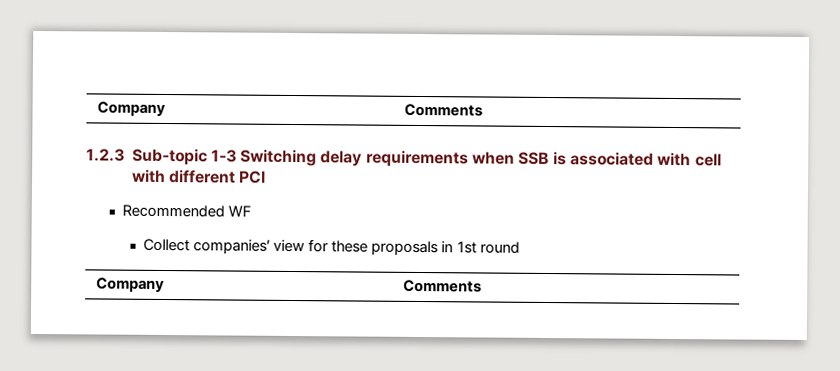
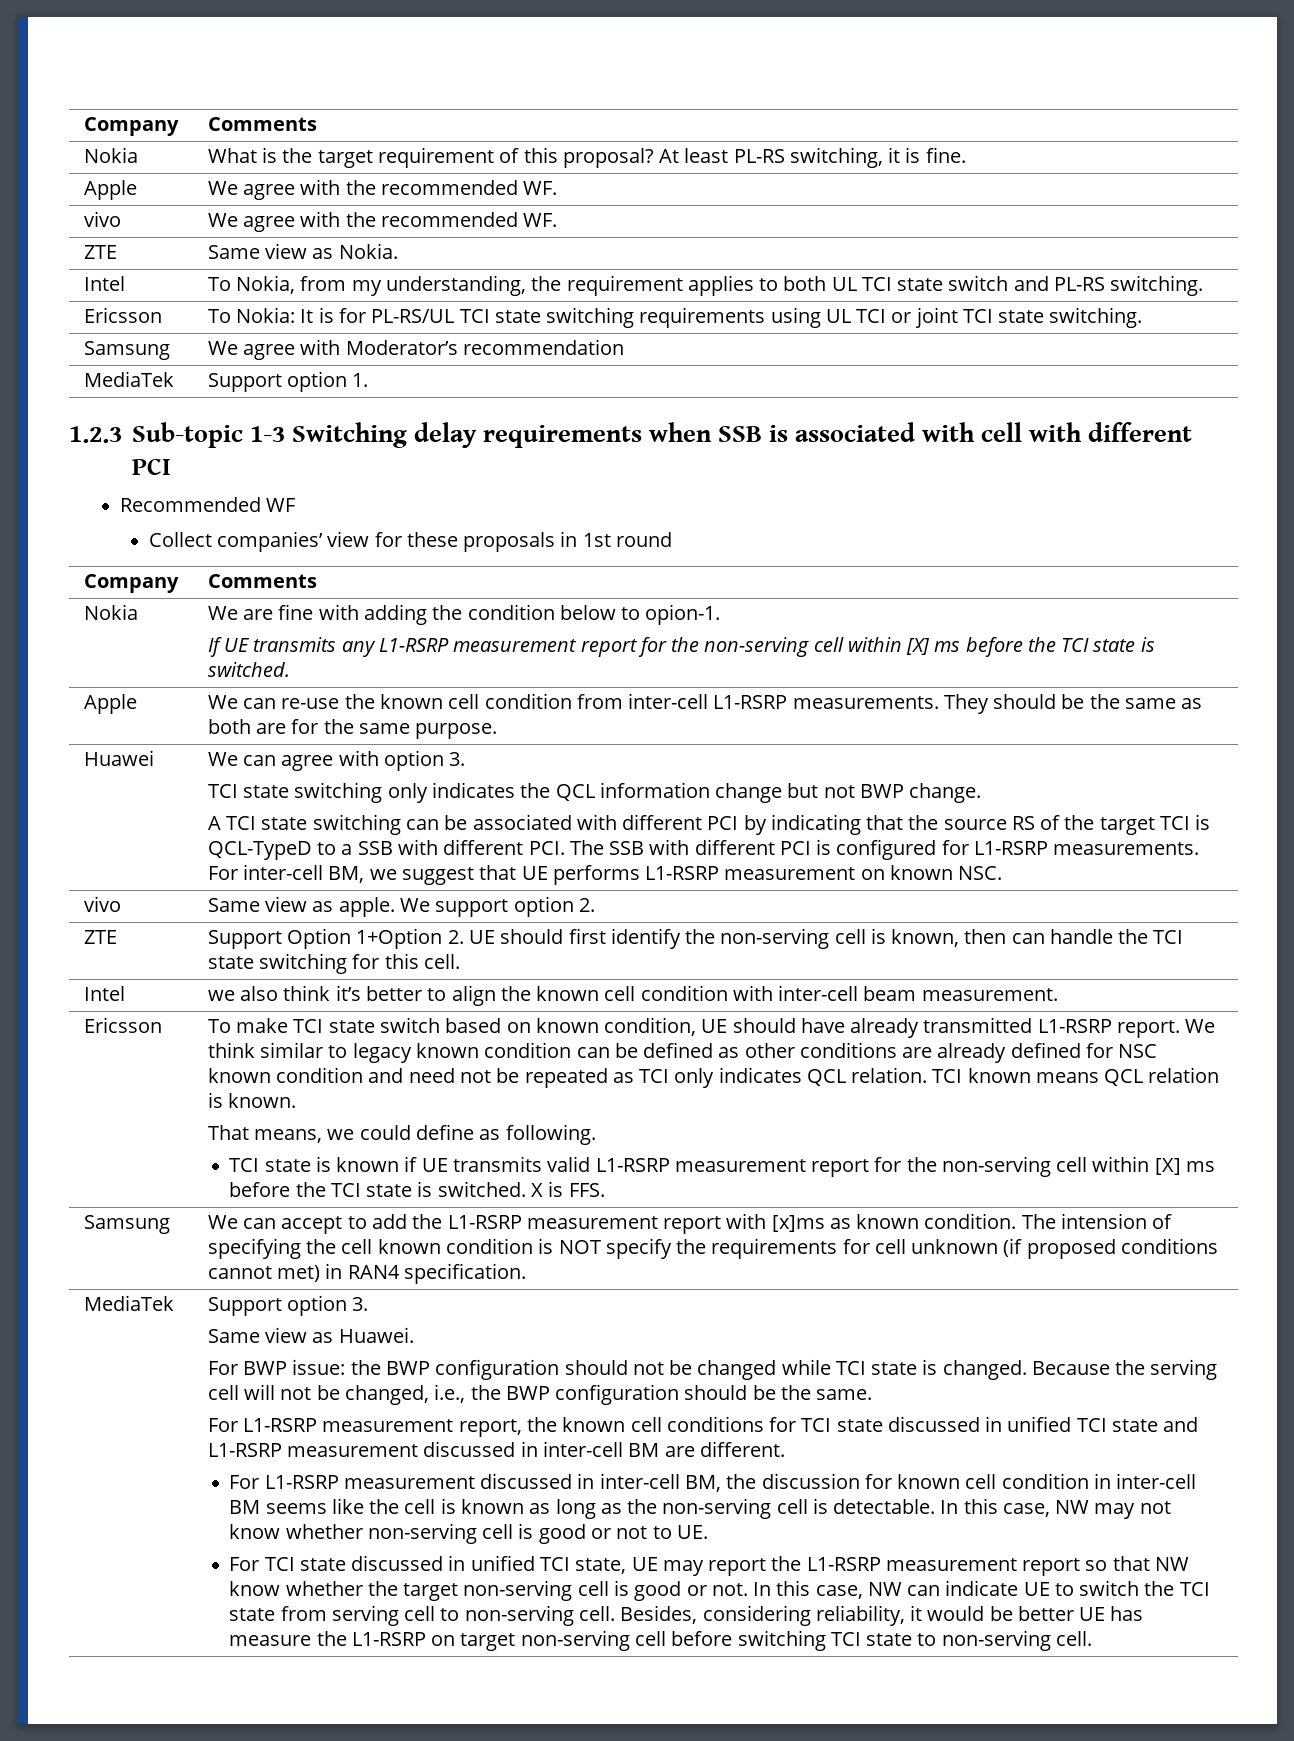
[97,101,167,117] [404,103,484,117] Company | Comments -> [83,117,179,136] [207,117,317,131] [83,147,138,163] [207,147,966,168] [83,180,137,200] [207,179,558,200] [83,211,121,227] [207,211,558,232] [83,245,117,259] [207,243,398,259] [83,276,125,291] [207,275,1204,296] [83,307,162,323] [207,307,1143,328] [83,341,170,360] [207,339,625,360] [83,371,174,387] [207,371,369,392] Company | Comments // Nokia | What is the target requirement of this proposal? At least PL-RS switching, it is fine. // Apple | We agree with the recommended WF. // vivo | We agree with the recommended WF. // ZTE | Same view as Nokia. // Intel | To Nokia, from my understanding, the requirement applies to both UL TCI state switch and PL-RS switching. // Ericsson | To Nokia: It is for PL-RS/UL TCI state switching requirements using UL TCI or joint TCI state switching. // Samsung | We agree with Moderator’s recommendation // MediaTek | Support option 1.
(483, 286) none -> [83,604,138,620] [207,604,721,625] [207,637,1155,657] [207,662,290,677] [83,694,137,714] [207,693,1203,714] [207,719,498,739] [83,750,154,766] [207,750,466,771] [207,782,982,803] [207,814,1211,835] [207,839,1200,860] [207,864,1003,885] [83,896,121,912] [207,896,595,917] [83,930,117,944] [207,928,1184,949] [207,953,461,974] [83,986,125,1001] [207,985,1058,1006] [83,1017,162,1033] [207,1017,1216,1038] [207,1042,1158,1063] [207,1067,1220,1088] [207,1092,297,1108] [207,1124,596,1145] [229,1156,1215,1177] [229,1181,605,1197] [83,1215,170,1234] [207,1213,1173,1234] [207,1238,1218,1259] [207,1263,527,1284] [83,1295,174,1311] [207,1295,369,1316] [207,1327,414,1343] [207,1359,1218,1380] [207,1384,873,1405] [207,1416,1199,1437] [207,1441,785,1457] [229,1473,1197,1492] [229,1498,1171,1519] [229,1523,708,1544] [229,1555,1189,1576] [229,1580,1210,1601] [229,1605,1144,1626] [229,1630,1092,1651] // Nokia | We are fine with adding the condition below to opion-1. // If UE transmits any L1-RSRP measurement report for the non-serving cell within [X] ms before the TCI state is switched. // Apple | We can re-use the known cell condition from inter-cell L1-RSRP measurements. They should be the same as both are for the same purpose. // Huawei | We can agree with option 3. // TCI state switching only indicates the QCL information change but not BWP change. // A TCI state switching can be associated with different PCI by indicating that the source RS of the target TCI is QCL-TypeD to a SSB with different PCI. The SSB with different PCI is configured for L1-RSRP measurements. For inter-cell BM, we suggest that UE performs L1-RSRP measurement on known NSC. // vivo | Same view as apple. We support option 2. // ZTE | Support Option 1+Option 2. UE should first identify the non-serving cell is known, then can handle the TCI state switching for this cell. // Intel | we also think it’s better to align the known cell condition with inter-cell beam measurement. // Ericsson | To make TCI state switch based on known condition, UE should have already transmitted L1-RSRP report. We think similar to legacy known condition can be defined as other conditions are already defined for NSC known condition and need not be repeated as TCI only indicates QCL relation. TCI known means QCL relation is known. // That means, we could define as following. // TCI state is known if UE transmits valid L1-RSRP measurement report for the non-serving cell within [X] ms before the TCI state is switched. X is FFS. // Samsung | We can accept to add the L1-RSRP measurement report with [x]ms as known condition. The intension of specifying the cell known condition is NOT specify the requirements for cell unknown (if proposed conditions cannot met) in RAN4 specification. // MediaTek | Support option 3. // Same view as Huawei. // For BWP issue: the BWP configuration should not be changed while TCI state is changed. Because the serving cell will not be changed, i.e., the BWP configuration should be the same. // For L1-RSRP measurement report, the known cell conditions for TCI state discussed in unified TCI state and L1-RSRP measurement discussed in inter-cell BM are different. // For L1-RSRP measurement discussed in inter-cell BM, the discussion for known cell condition in inter-cell BM seems like the cell is known as long as the non-serving cell is detectable. In this case, NW may not know whether non-serving cell is good or not to UE. // For TCI state discussed in unified TCI state, UE may report the L1-RSRP measurement report so that NW know whether the target non-serving cell is good or not. In this case, NW can indicate UE to switch the TCI state from serving cell to non-serving cell. Besides, considering reliability, it would be better UE has measure the L1-RSRP on target non-serving cell before switching TCI state to non-serving cell.

